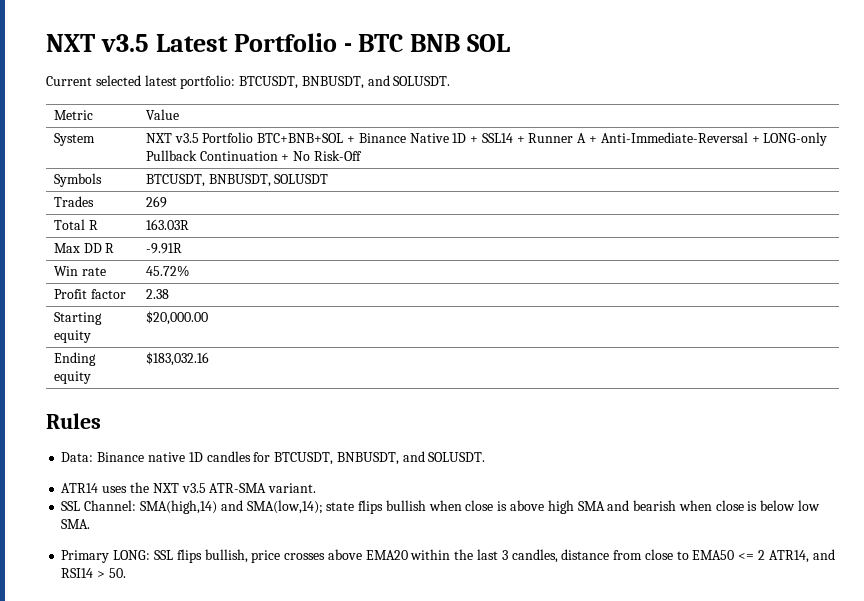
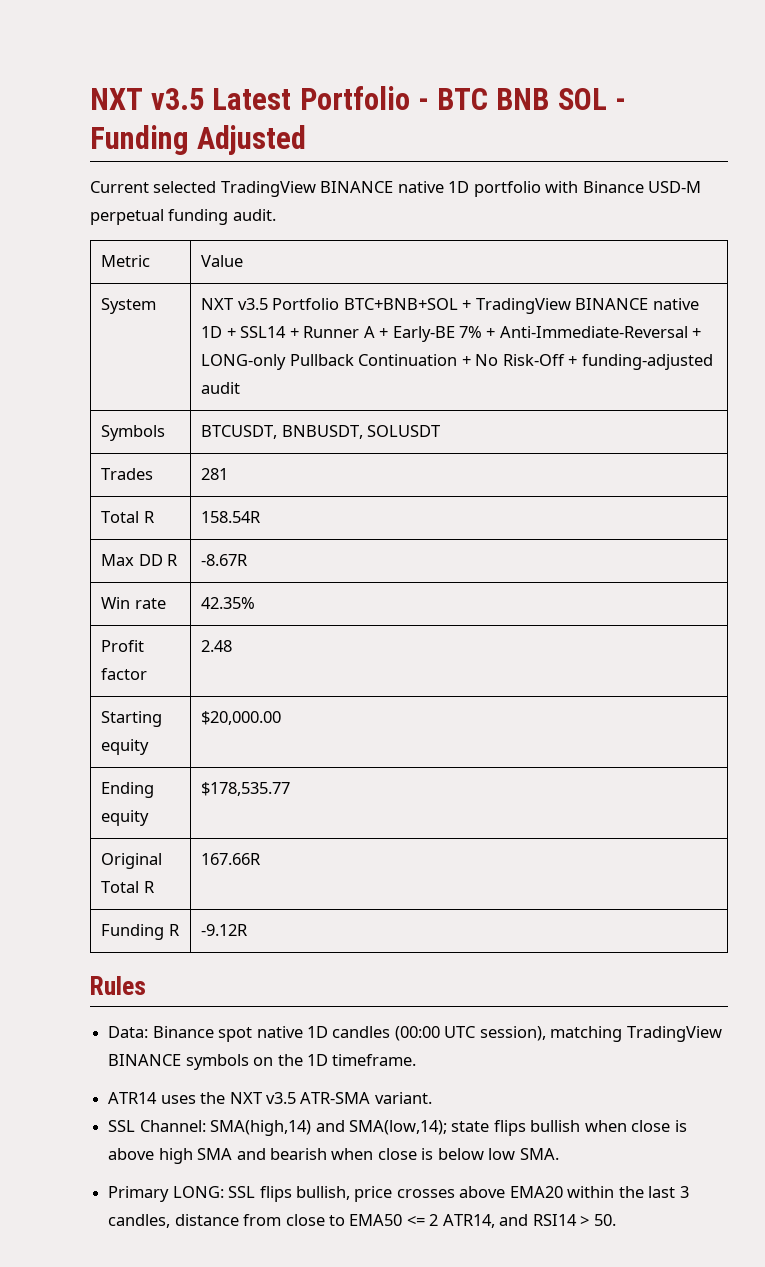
(511, 43) none -> [614,98,626,110] [90,125,307,155] - Funding Adjusted
[144,75,451,89] latest portfolio: BTCUSDT, BNBUSDT, and SOLUSDT. -> [220,181,702,197] [90,209,276,225] TradingView BINANCE native 1D portfolio with Binance USD-M perpetual funding audit.
[358,133,449,143] Binance Native -> [475,298,699,314] TradingView BINANCE native
(597, 139) none -> [392,326,496,342] Early-BE 7% +
(362, 155) none -> [568,354,713,370] [201,382,241,394] + funding-adjusted audit
[145,196,167,208] [53,219,98,230] [145,219,189,230] 269 // Total R | 163.03R -> [201,468,229,480] [101,511,155,523] [201,511,262,523] 281 // Total R | 158.54R
[145,243,182,254] -9.91R -> [201,554,249,566] -8.67R
[145,265,189,277] 45.72% -> [201,597,256,609] 42.35%
[145,289,169,299] 2.38 -> [201,640,233,652] 2.48
[145,352,209,366] $183,032.16 -> [201,782,291,796] [101,853,163,869] [101,881,155,893] [201,853,262,865] [101,924,180,940] [201,924,249,936] $178,535.77 // Original Total R | 167.66R // Funding R | -9.12R
(145, 457) none -> [218,1027,253,1042] spot
[253,451,486,465] for BTCUSDT, BNBUSDT, and SOLUSDT. -> [394,1026,722,1042] [108,1054,417,1070] (00:00 UTC session), matching TradingView BINANCE symbols on the 1D timeframe.

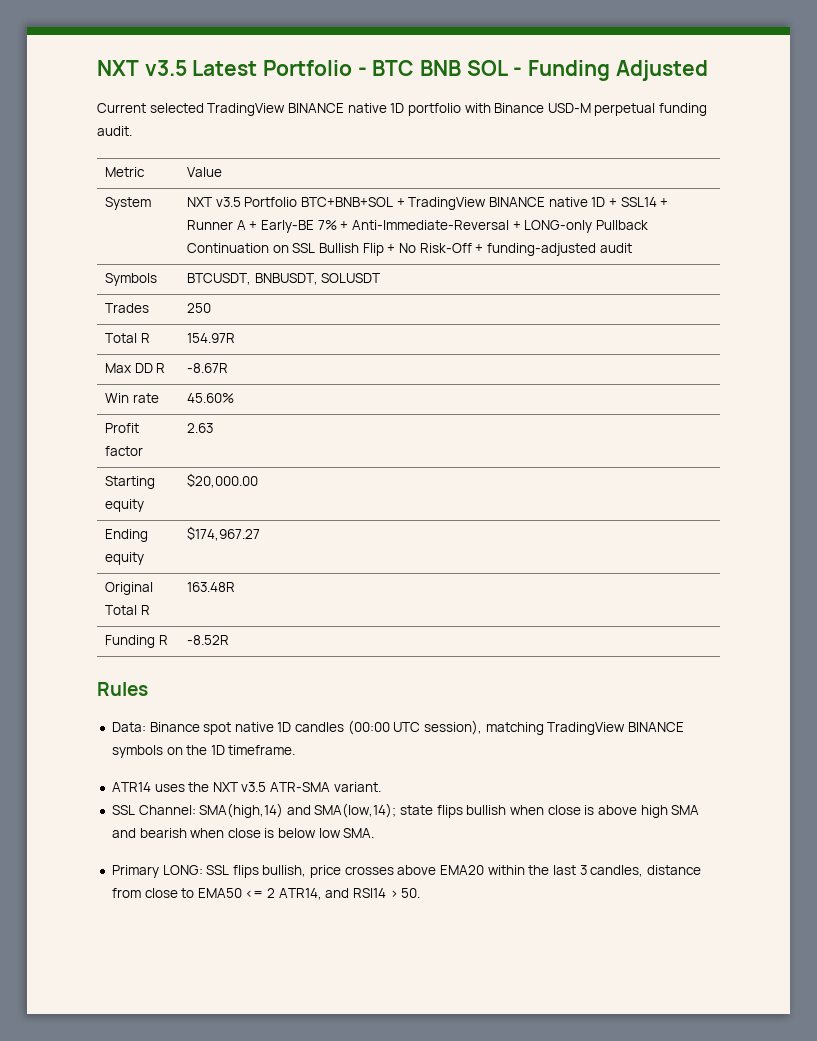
(458, 360) none -> [272,243,384,256] on SSL Bullish Flip
[201,468,229,480] [101,511,155,523] [201,511,262,523] 281 // Total R | 158.54R -> [187,303,212,313] [105,333,150,343] [187,333,236,343] 250 // Total R | 154.97R
[201,597,256,609] 42.35% -> [187,393,235,403] 45.60%
[201,640,233,652] 2.48 -> [187,423,214,433] 2.63
[201,782,291,796] $178,535.77 -> [187,526,261,541] $174,967.27
[201,853,262,865] 167.66R -> [187,582,236,592] 163.48R
[201,924,249,936] -9.12R -> [187,635,230,645] -8.52R

